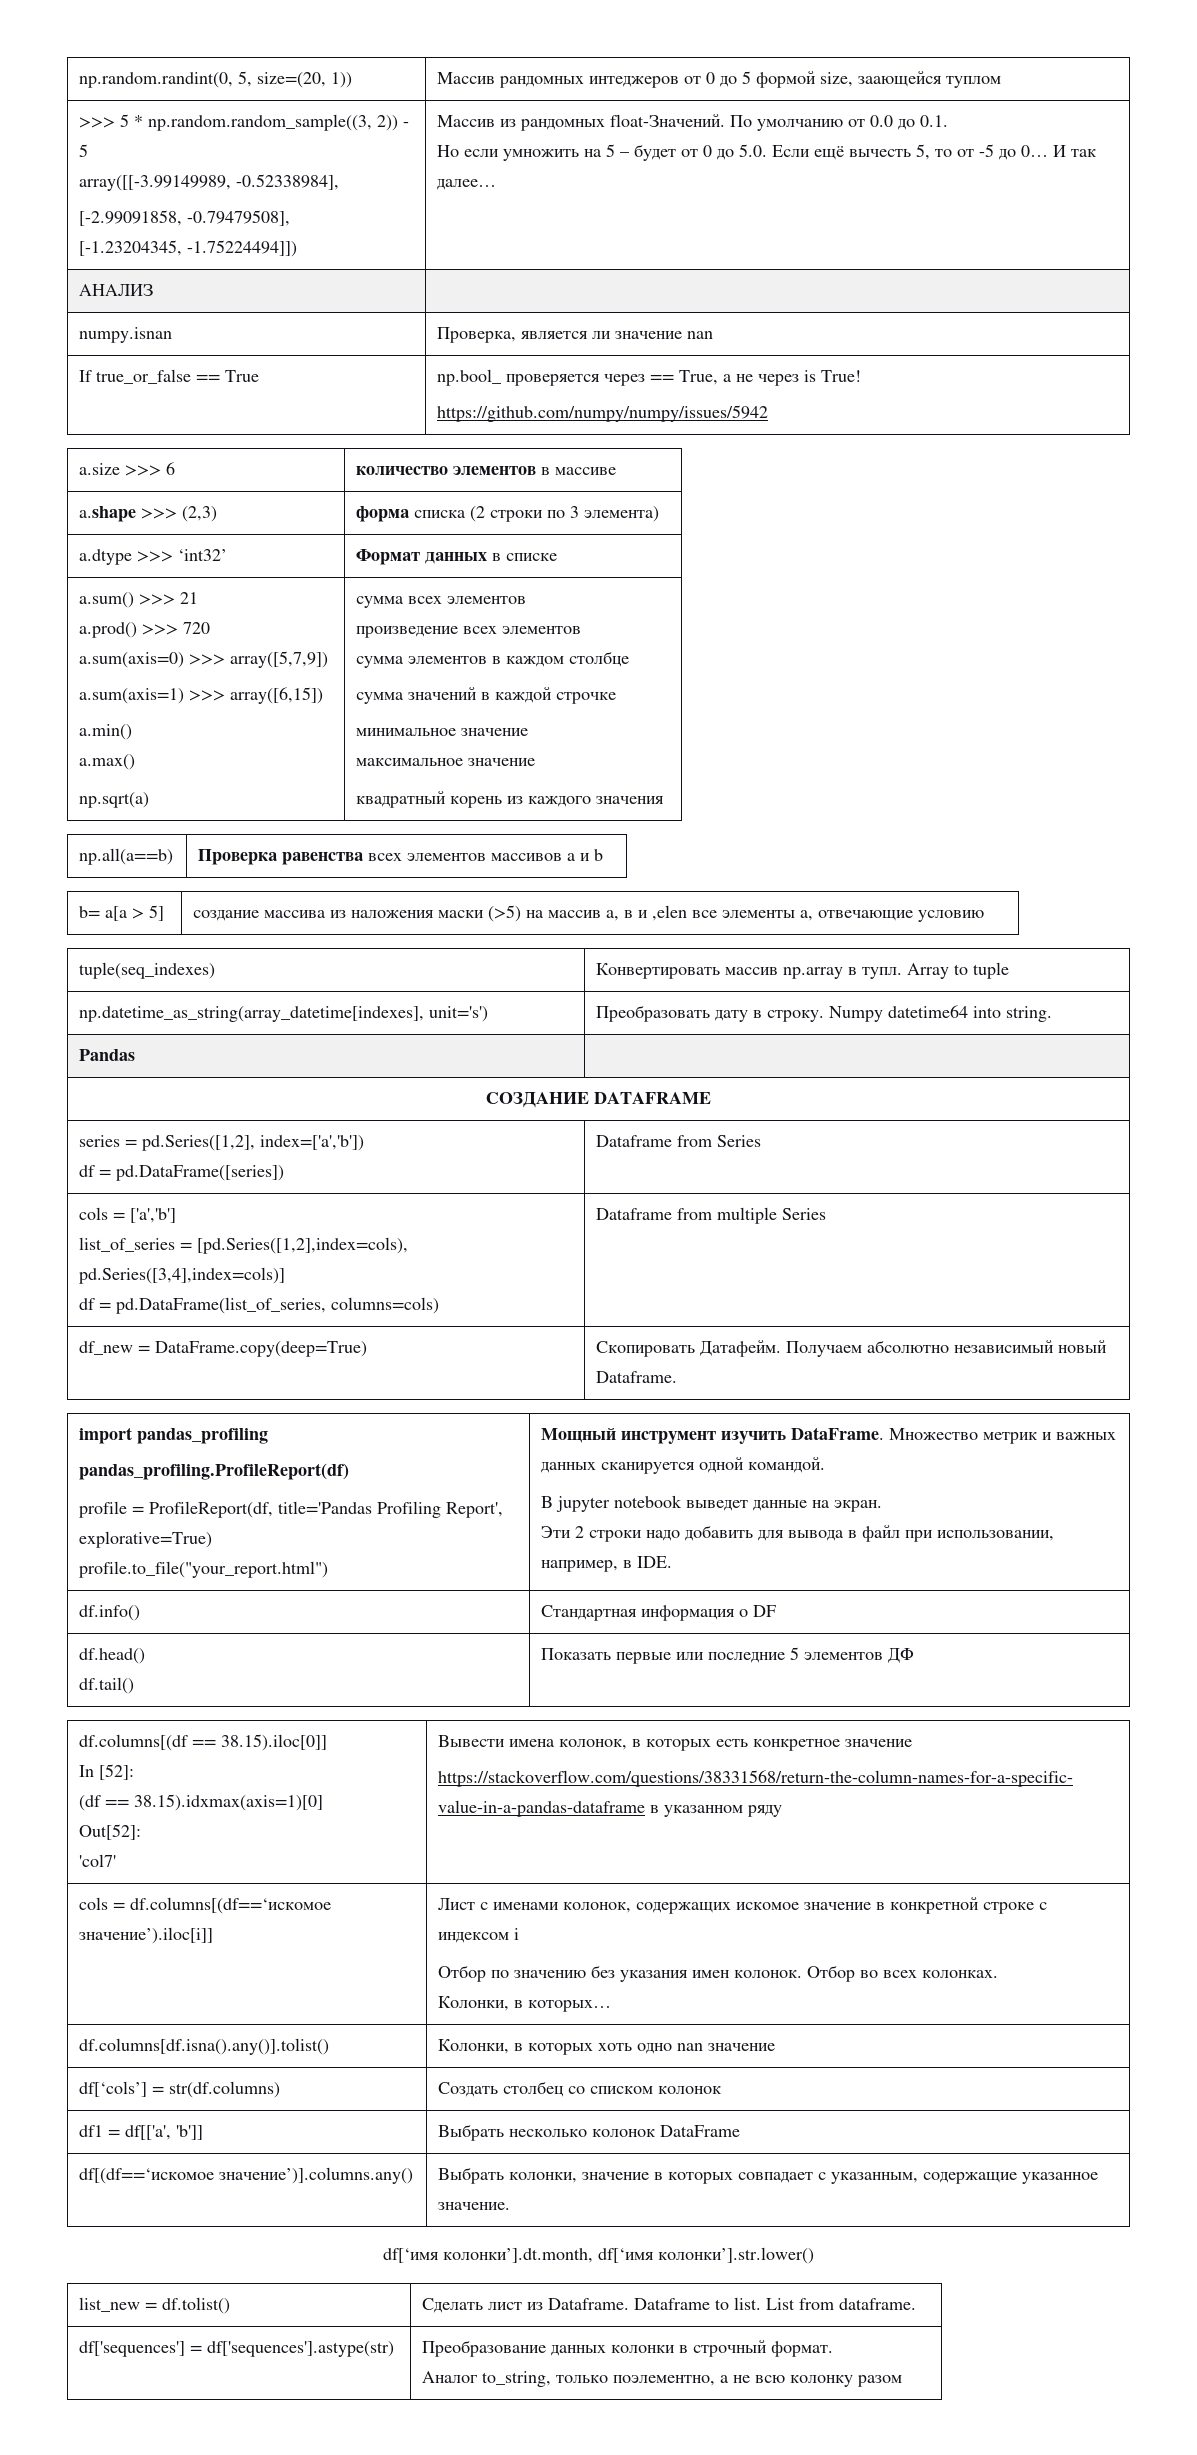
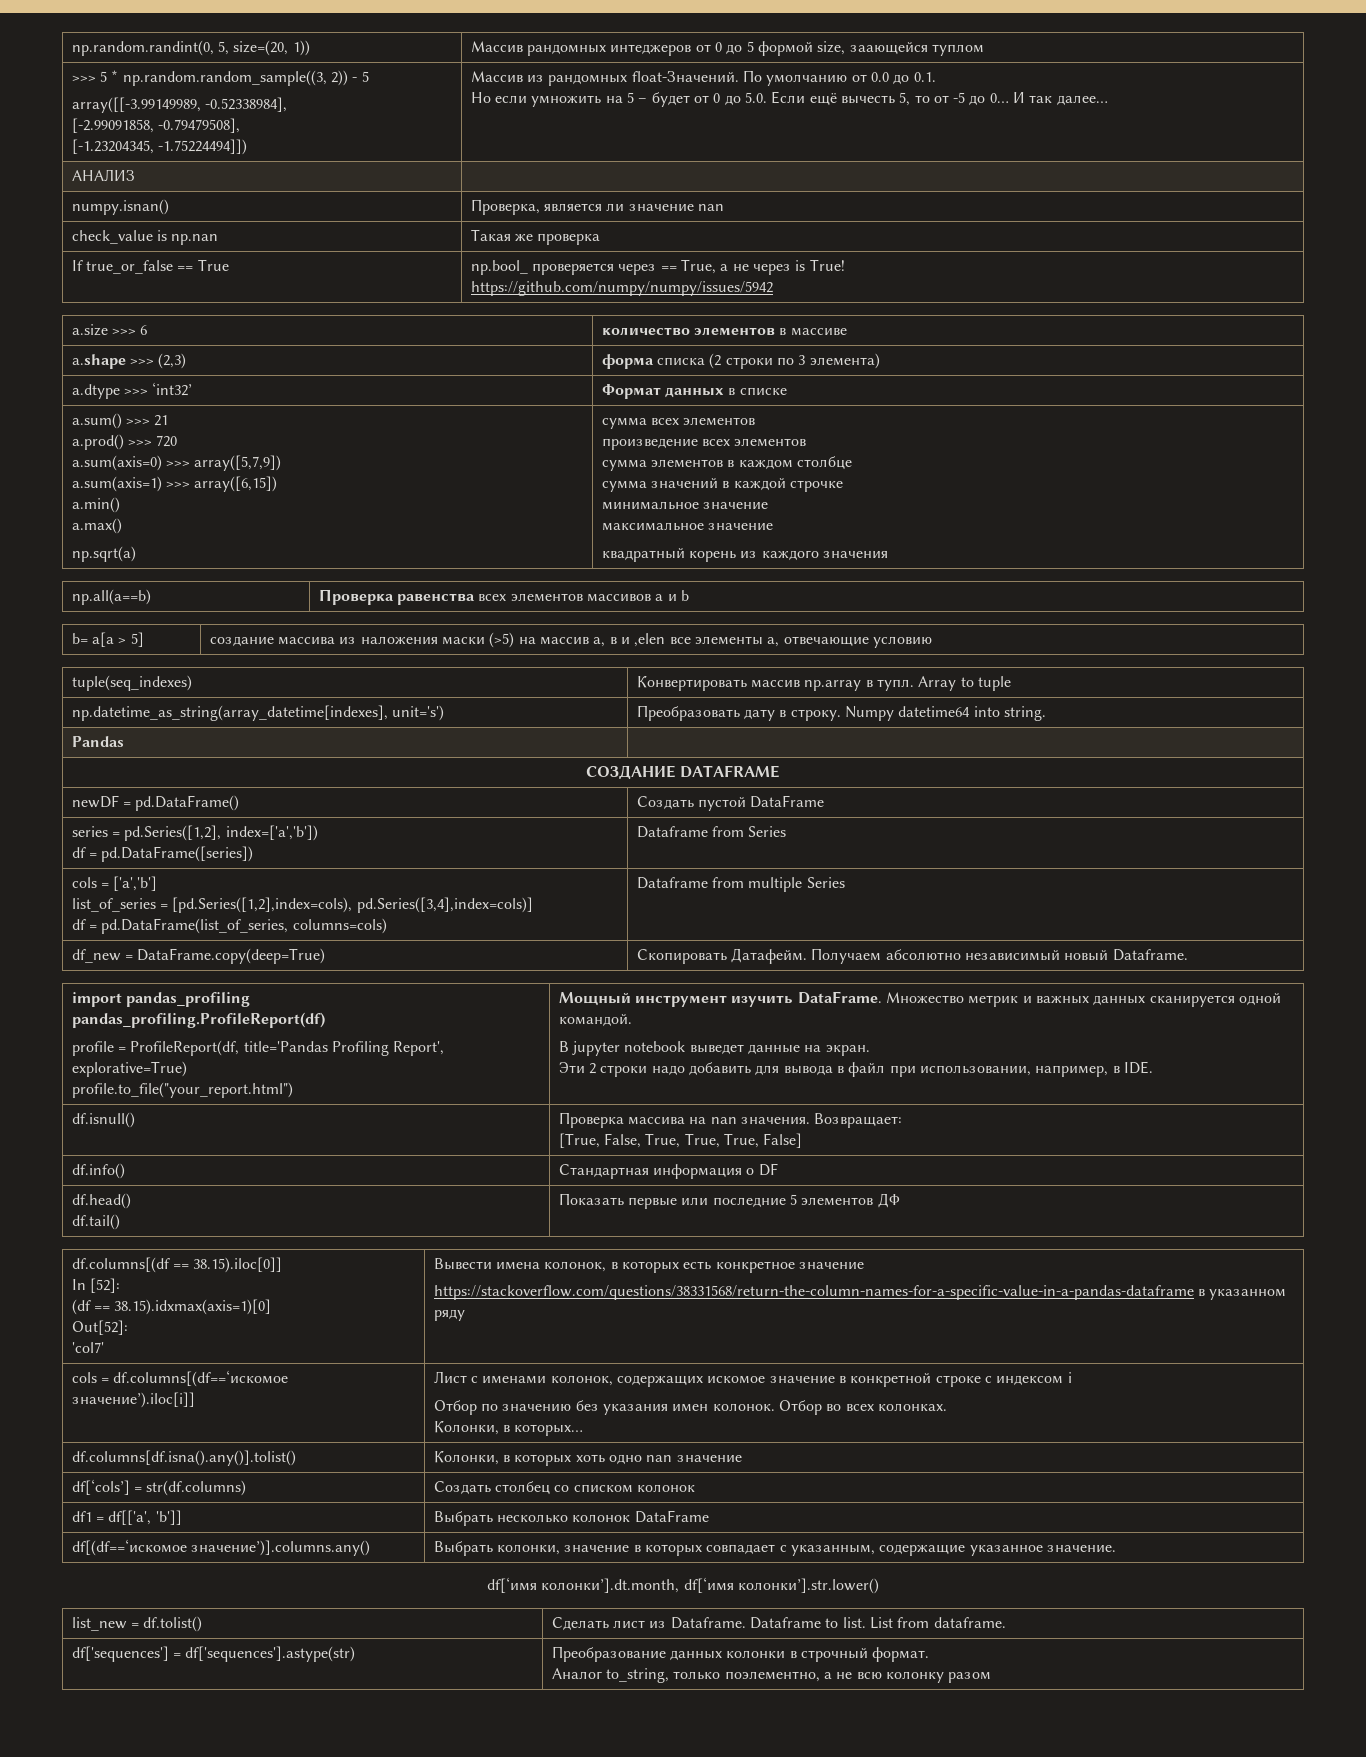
[79,327,173,343] numpy.isnan -> [71,199,169,215] numpy.isnan()
(714, 335) none -> [71,230,219,245] [470,229,601,245] // check_value is np.nan | Такая же проверка
(711, 1098) none -> [71,795,240,811] [636,795,825,811] // newDF = pd.DataFrame() | Создать пустой DataFrame
(673, 1562) none -> [71,1112,135,1128] [558,1112,903,1128] [558,1133,803,1148] // df.isnull() | Проверка массива на nan значения. Возвращает: // [True, False, True, True, True, False]

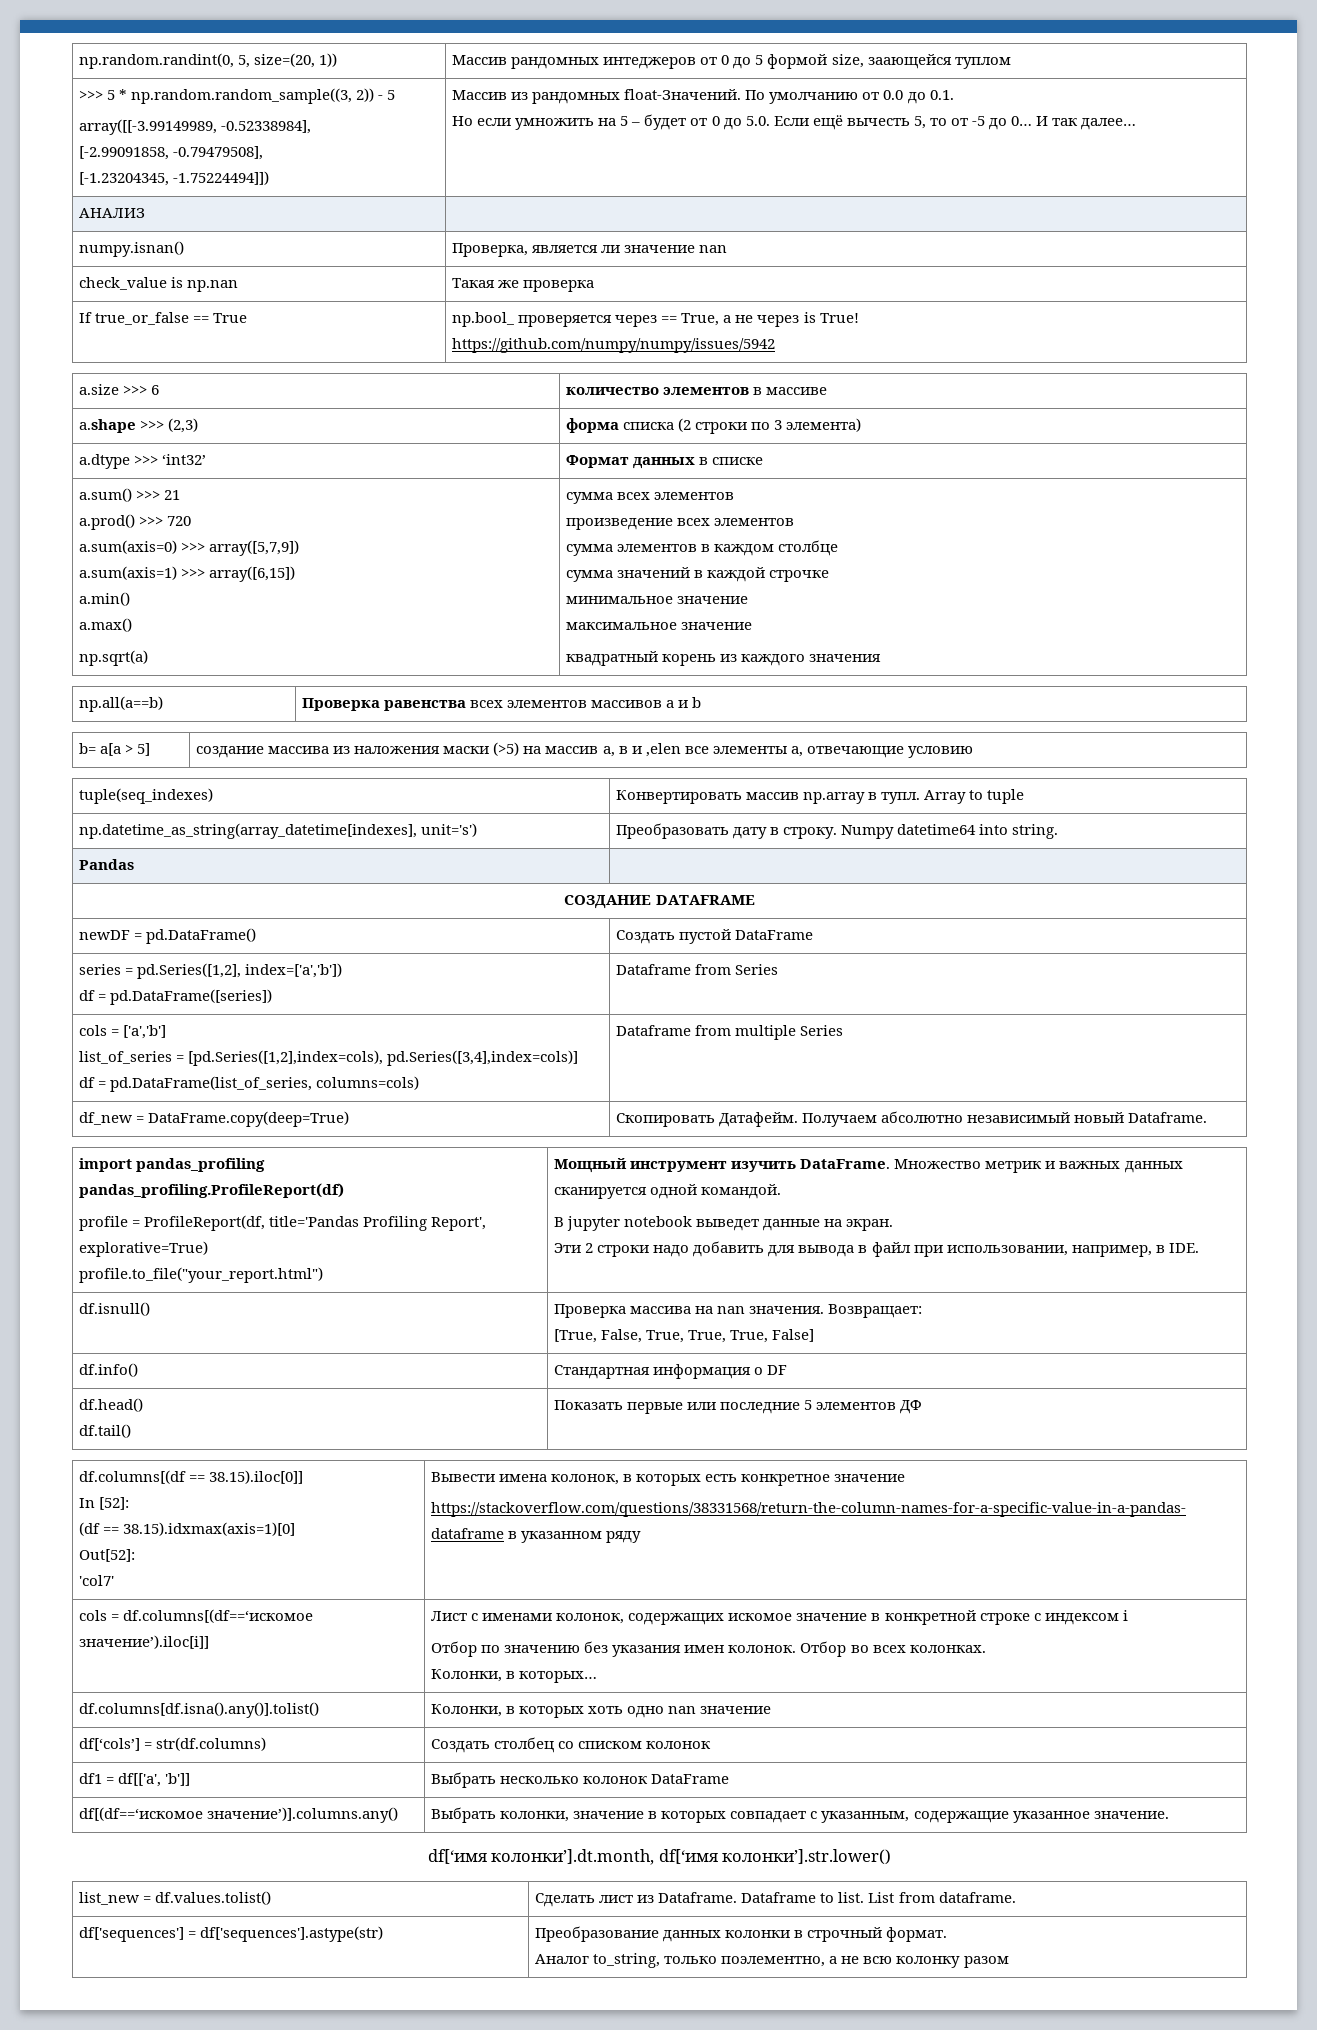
[143,1616,203,1632] df.tolist() -> [155,1891,272,1905] df.values.tolist()

